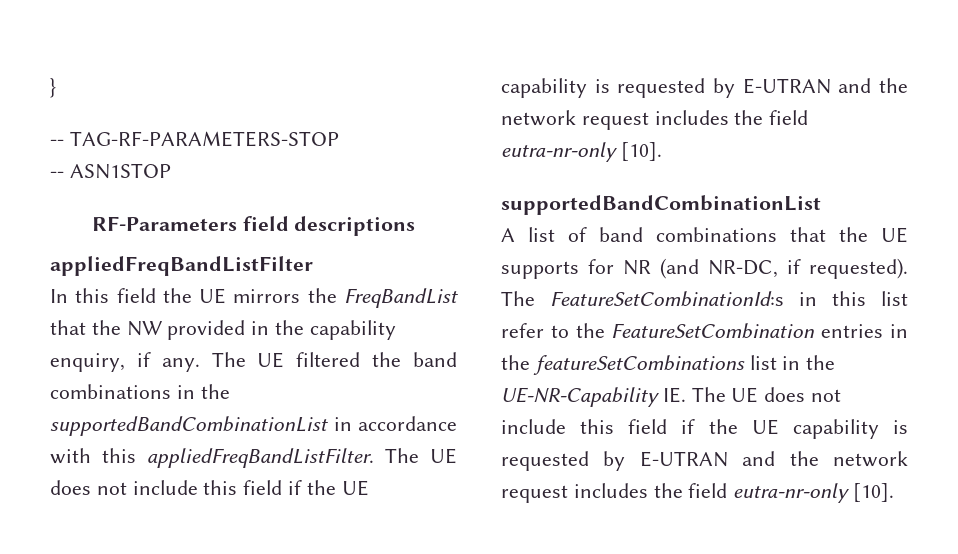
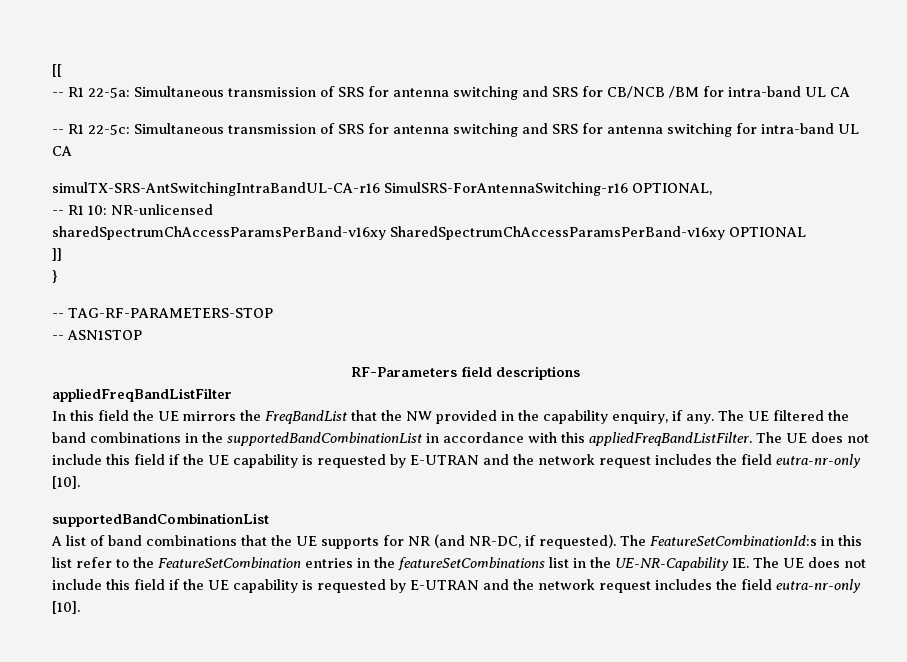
(50, 88) none -> [52,64,62,77] [52,86,850,100] [52,123,859,137] [52,146,72,156] [52,182,712,196] [52,204,213,215] [52,226,806,240] [52,248,62,261] [[ // -- R1 22-5a: Simultaneous transmission of SRS for antenna switching and SRS for CB/NCB /BM for intra-band UL CA // -- R1 22-5c: Simultaneous transmission of SRS for antenna switching and SRS for antenna switching for intra-band UL CA // simulTX-SRS-AntSwitchingIntraBandUL-CA-r16 SimulSRS-ForAntennaSwitching-r16 OPTIONAL, // -- R1 10: NR-unlicensed // sharedSpectrumChAccessParamsPerBand-v16xy SharedSpectrumChAccessParamsPerBand-v16xy OPTIONAL // ]] //

